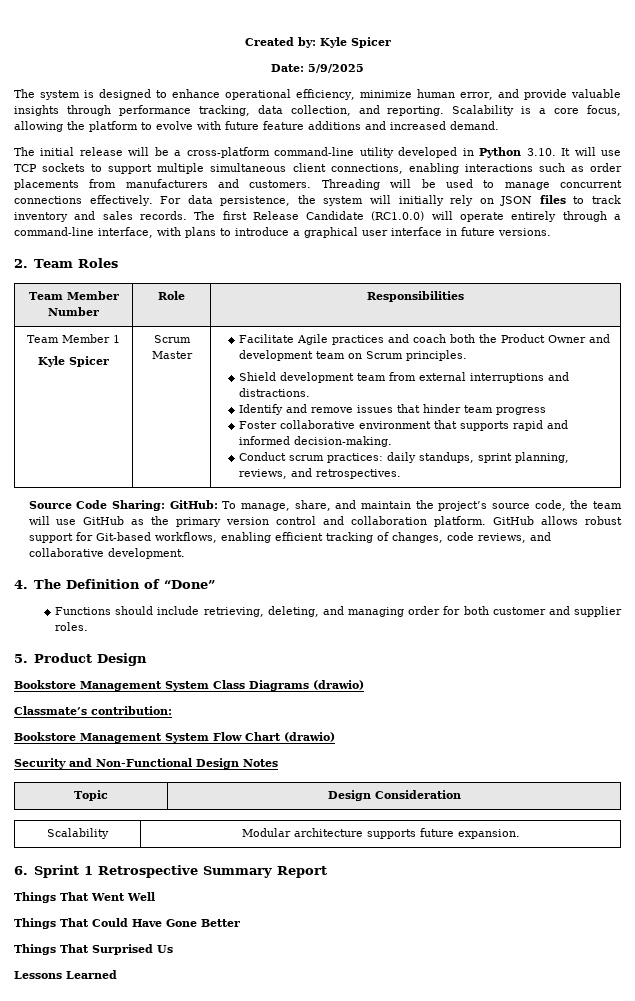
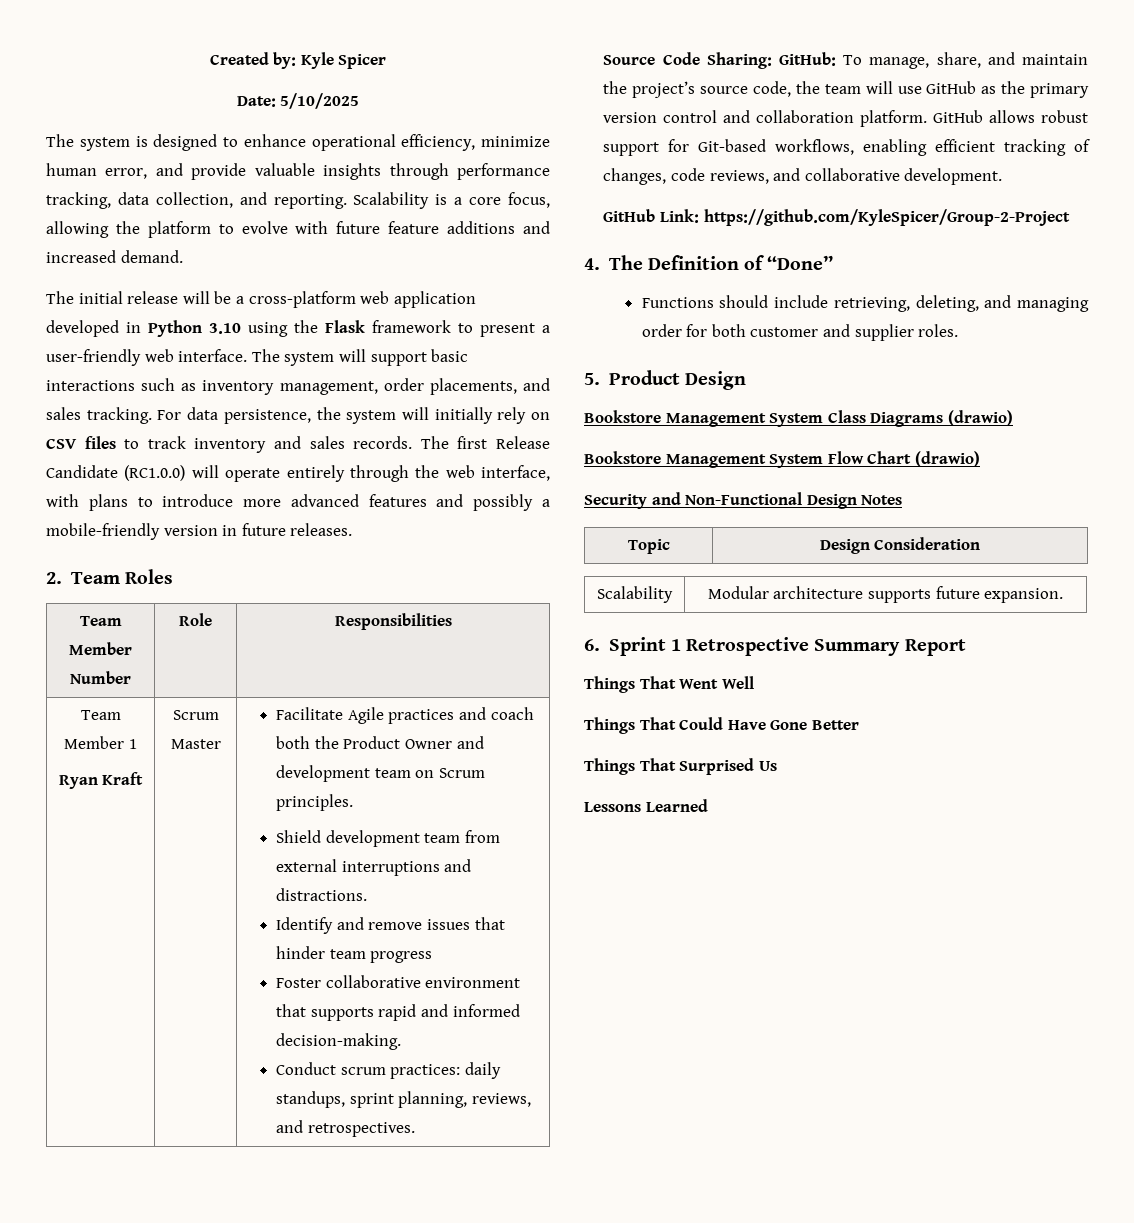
[308,64,364,73] 5/9/2025 -> [280,93,360,109] 5/10/2025
[274,147,394,158] command-line utility -> [360,291,476,308] web application
[526,147,621,156] [14,163,623,174] [14,179,623,190] [14,195,153,206] 3.10. It will use TCP sockets to support multiple simultaneous client connections, enabling interactions such as order placements from manufacturers and customers. Threading will be used to manage concurrent connections effectively. -> [209,320,550,337] [46,349,469,366] [46,378,550,395] [46,407,152,424] 3.10 using the Flask framework to present a user-friendly web interface. The system will support basic interactions such as inventory management, order placements, and sales tracking.
[500,196,533,206] JSON -> [46,438,77,449] CSV
[614,214,621,220] [14,227,94,236] a command-line -> [415,465,475,478] the web
[293,227,442,238] a graphical user interface -> [243,494,550,511] [46,523,218,540] more advanced features and possibly a mobile-friendly version
[498,228,551,236] versions. -> [290,523,353,536] releases.
[38,356,109,367] Kyle Spicer -> [58,772,144,789] Ryan Kraft
(185, 553) none -> [603,209,1070,226] // GitHub Link: https://github.com/KyleSpicer/Group-2-Project
[14,706,172,715] // Classmate’s contribution: -> (1013, 418) none

